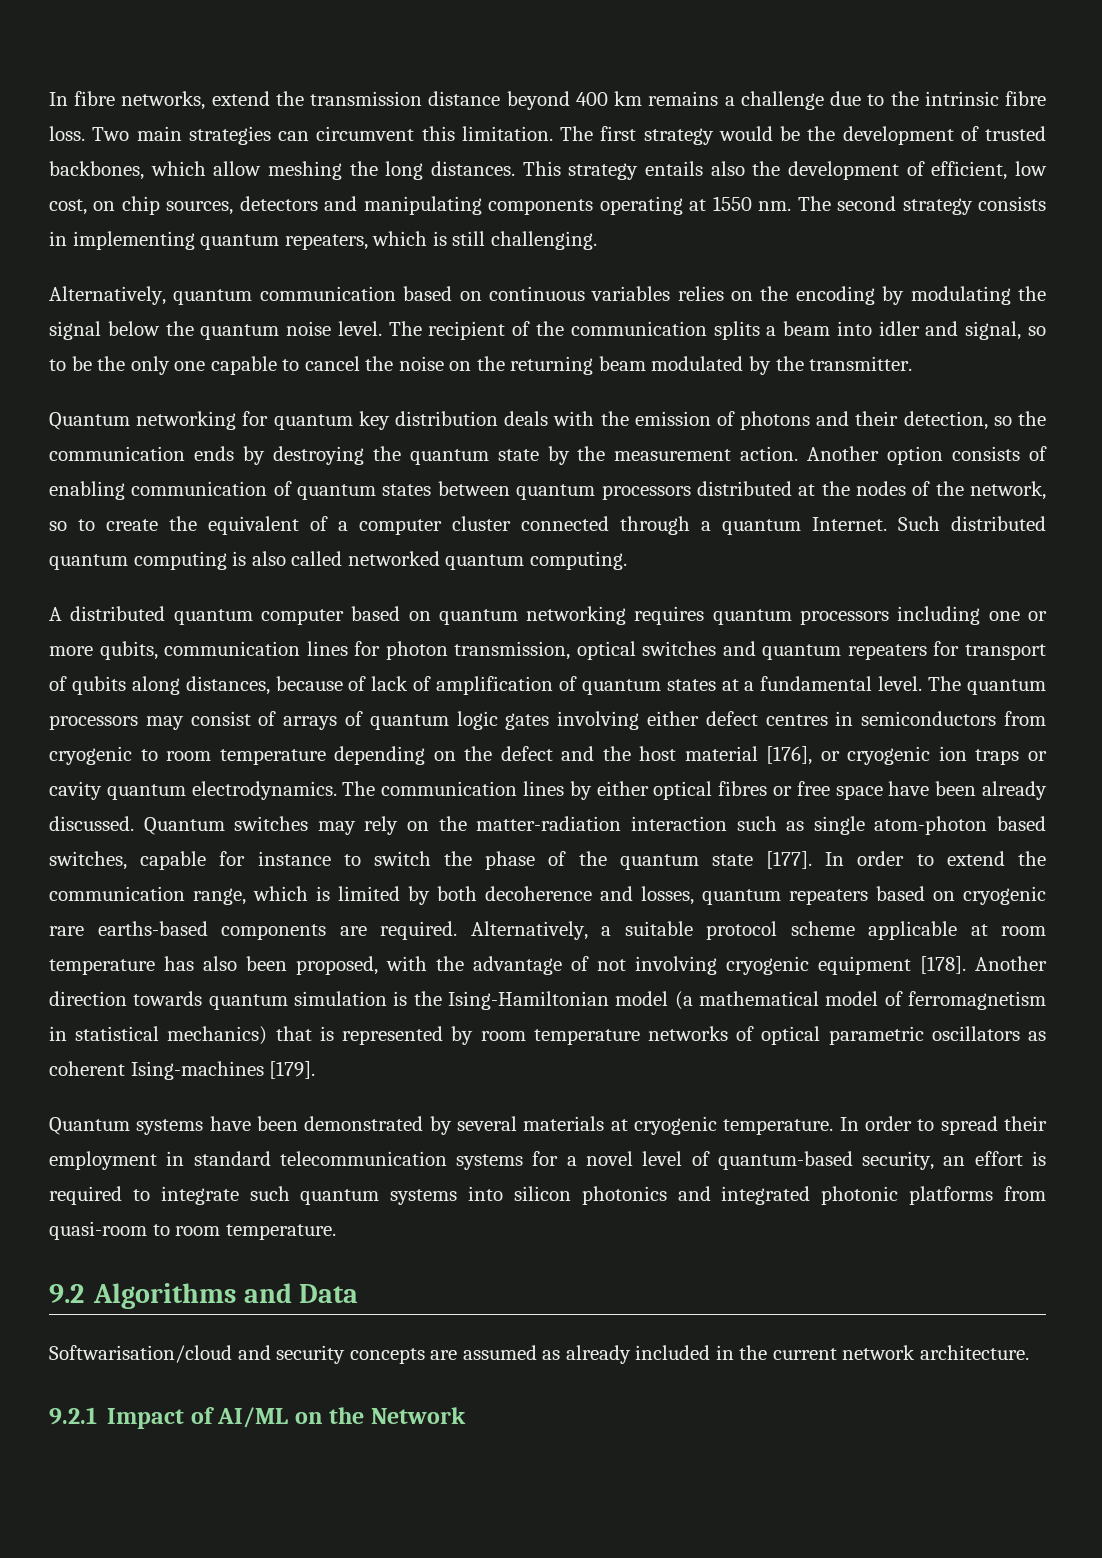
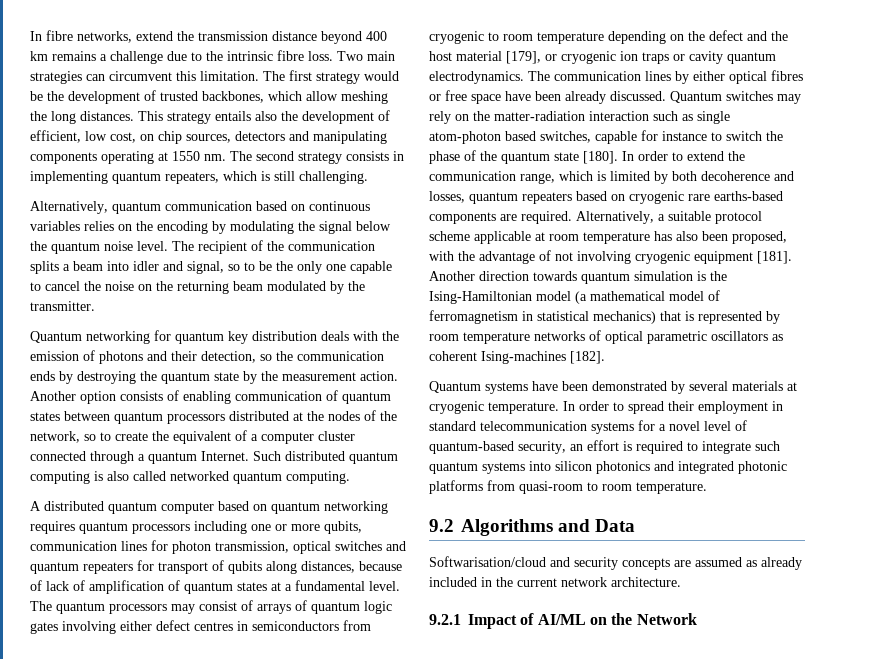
[766,746,813,765] [176], -> [506,51,541,64] [179],
[766,851,813,869] [177]. -> [583,151,618,164] [180].
[920,956,966,974] [178]. -> [757,251,792,264] [181].
[269,1061,316,1079] [179]. -> [570,351,605,364] [182].

